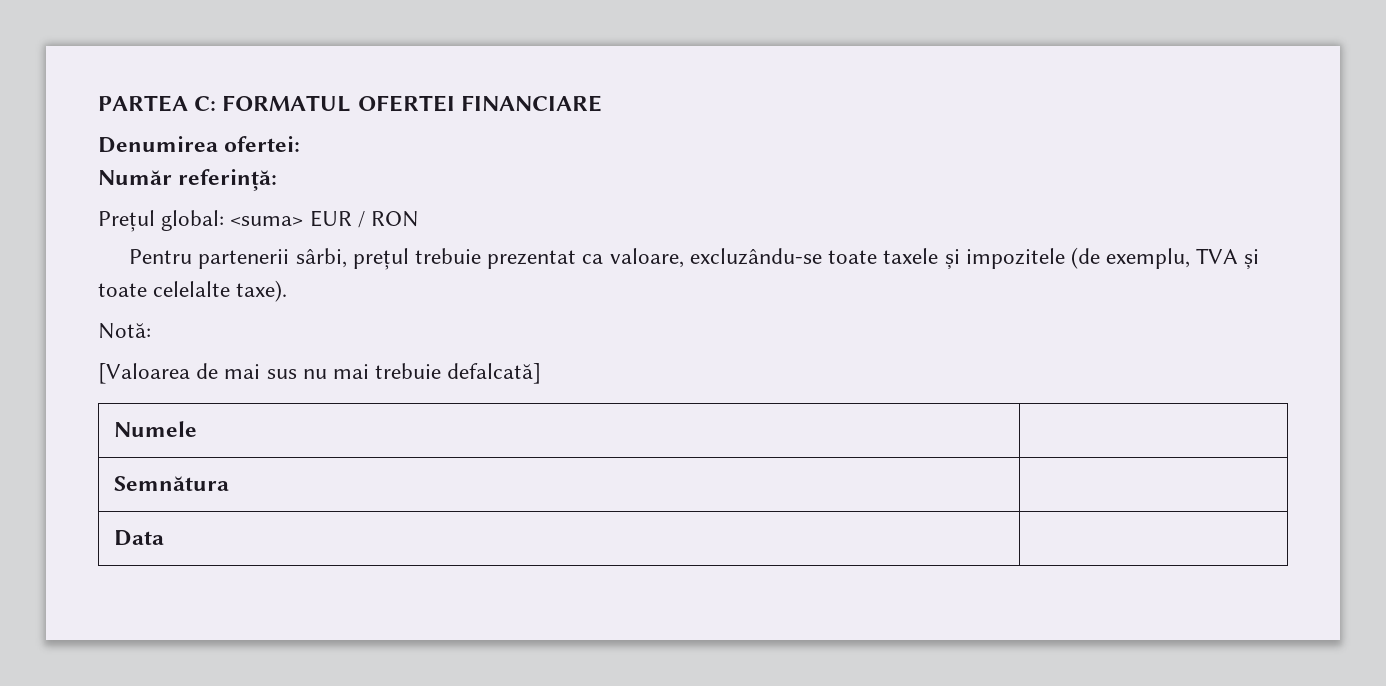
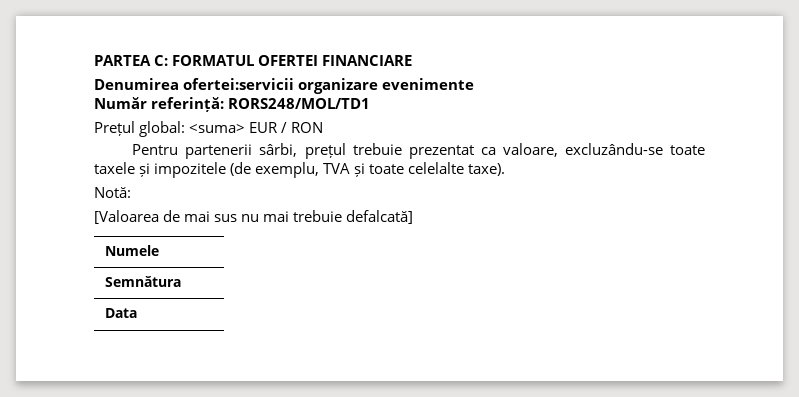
[224,136,301,152] ofertei: -> [183,78,475,94] ofertei:servicii organizare evenimente
(278, 180) none -> [228,98,371,109] RORS248/MOL/TD1

